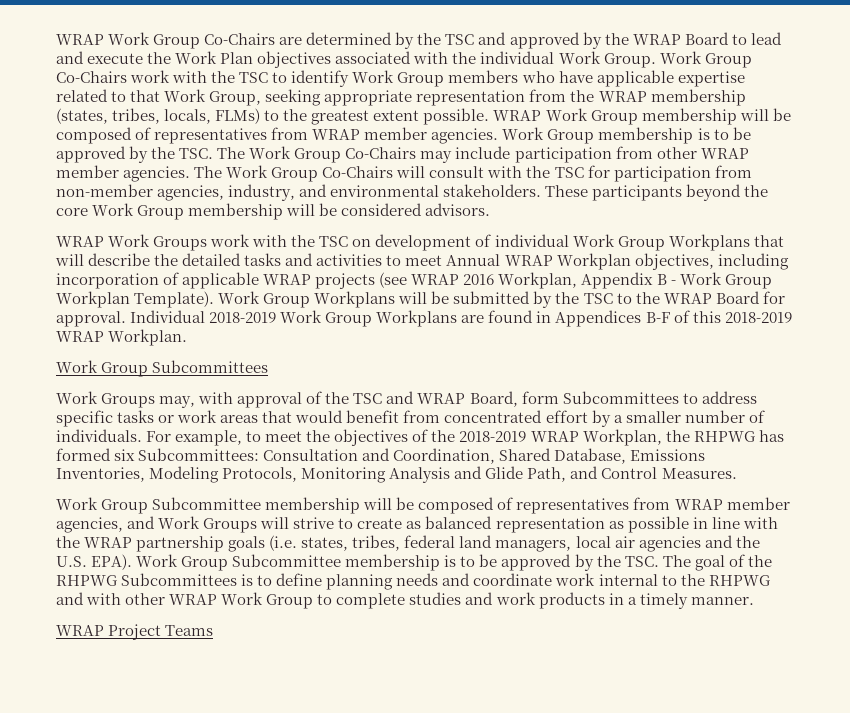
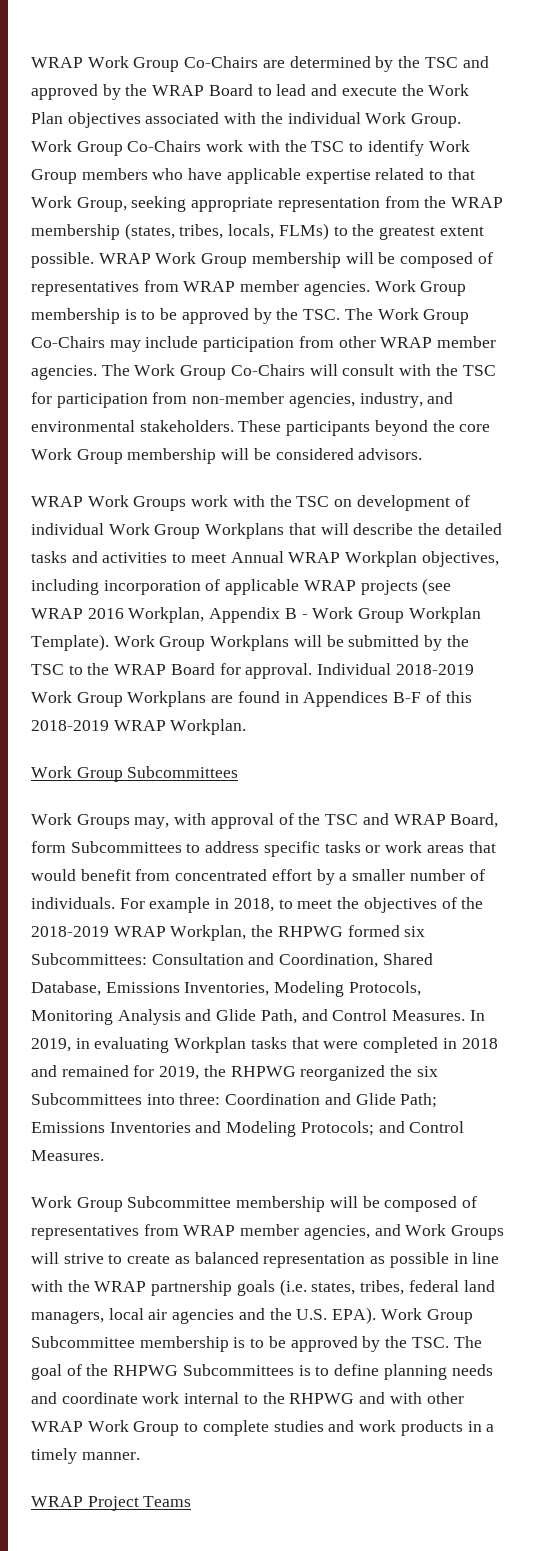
[175,430,243,446] example, -> [149,897,274,913] example in 2018,
[758,430,784,442] has -> (343, 931) none
(737, 473) none -> [469,1010,485,1021] [31,1037,498,1053] [31,1065,438,1081] [31,1093,438,1108] [31,1121,465,1137] [31,1150,104,1161] In 2019, in evaluating Workplan tasks that were completed in 2018 and remained for 2019, the RHPWG reorganized the six Subcommittees into three: Coordination and Glide Path; Emissions Inventories and Modeling Protocols; and Control Measures.

